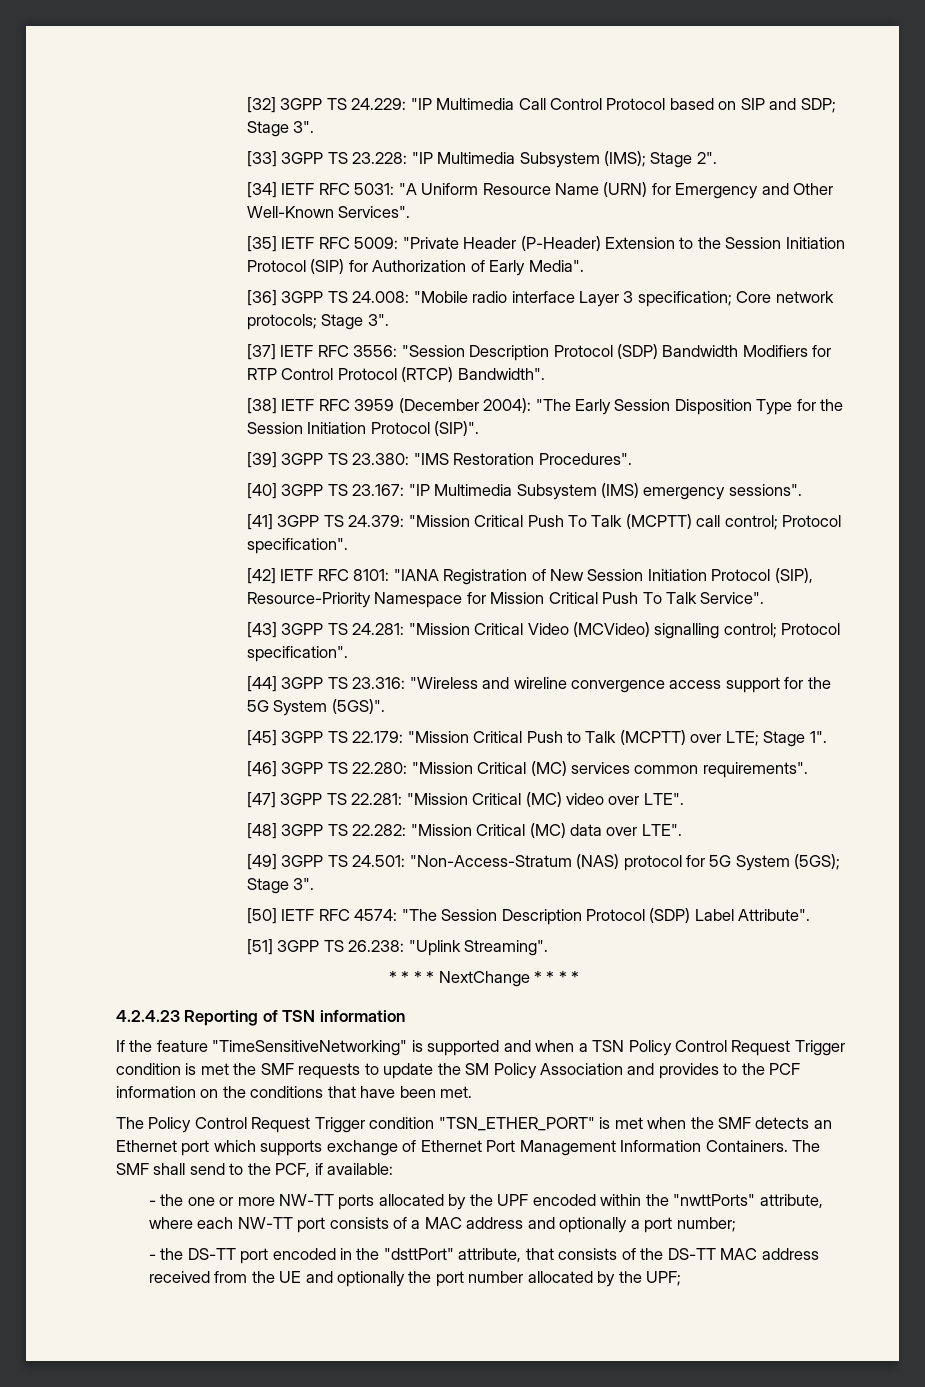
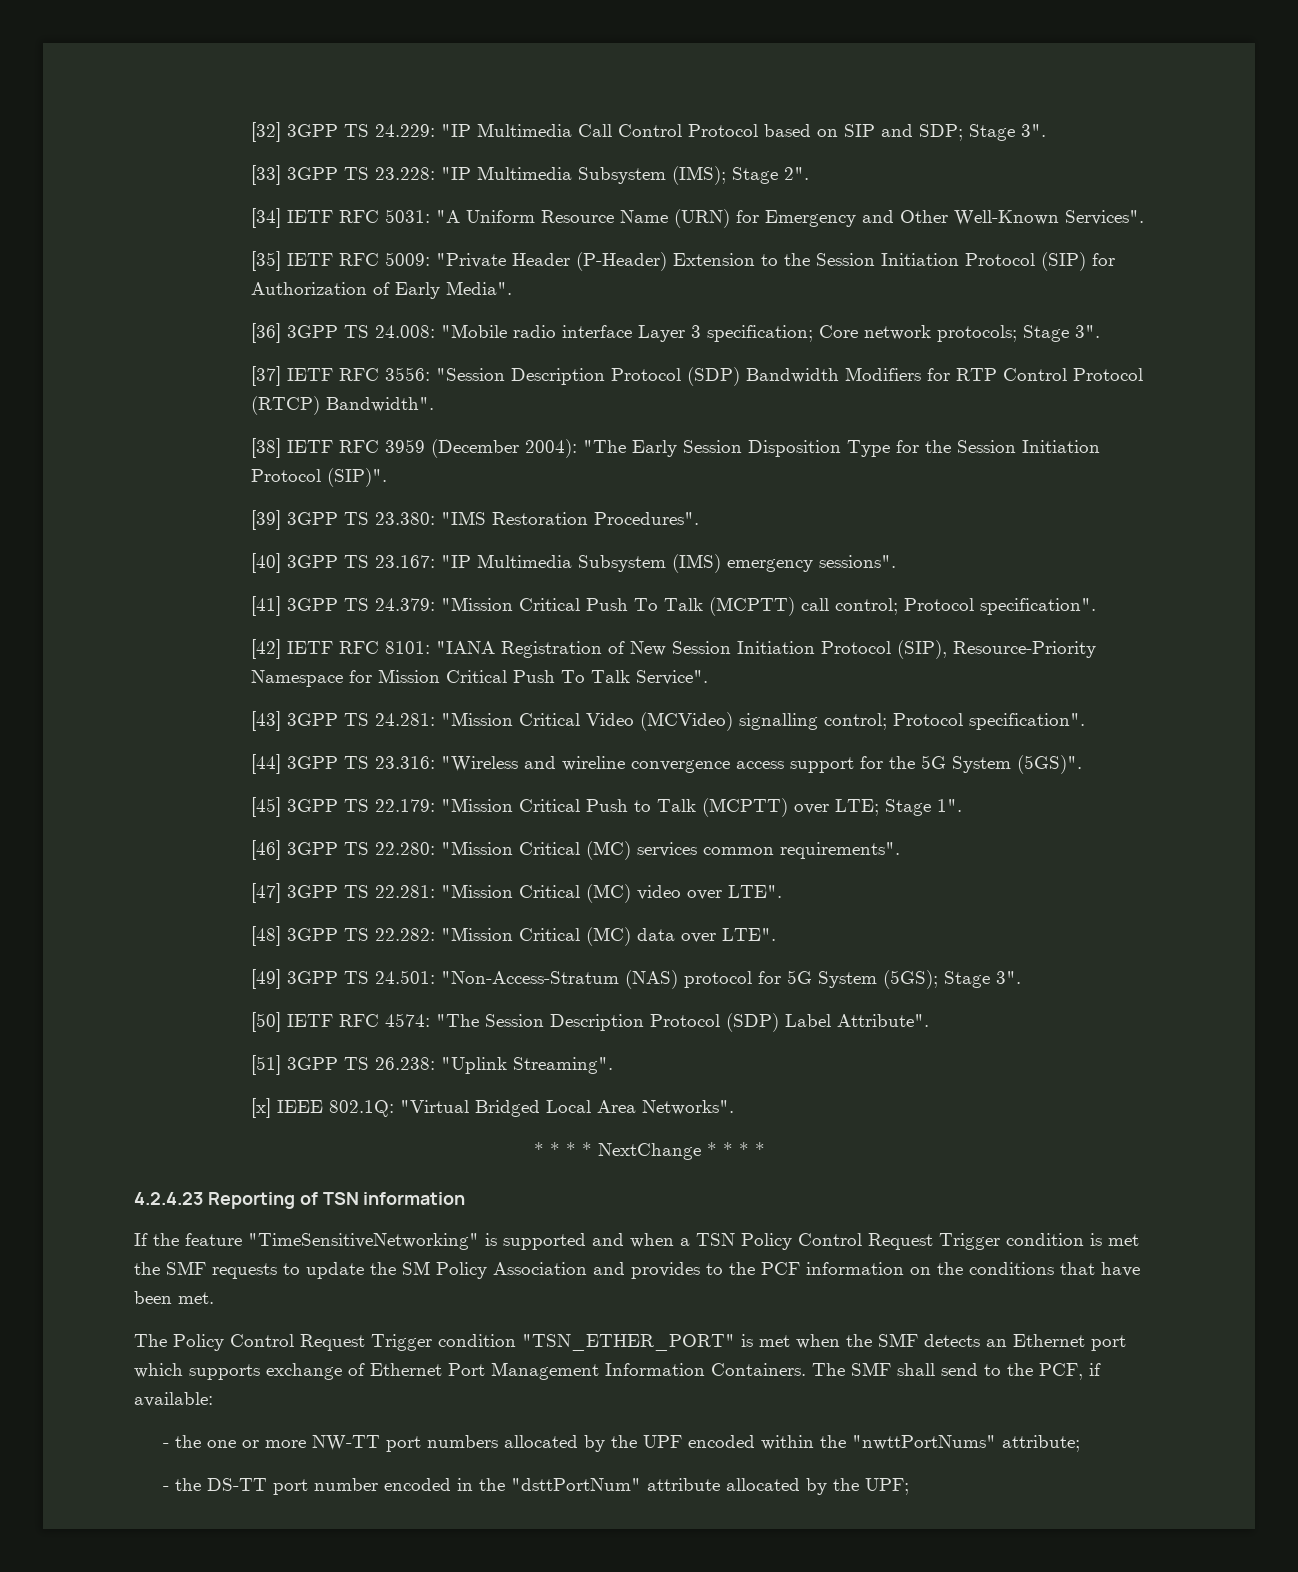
(549, 948) none -> [250,1098,734,1118] // [x] IEEE 802.1Q: "Virtual Bridged Local Area Networks".
[338,1194,375,1210] ports -> [386,1435,499,1452] port numbers
[673,1194,823,1208] [148,1217,736,1233] "nwttPorts" attribute, where each NW-TT port consists of a MAC address and optionally a port number; -> [852,1435,1081,1452] "nwttPortNums" attribute;
(269, 1256) none -> [314,1478,379,1491] number
[383,1248,819,1262] [148,1271,524,1287] "dsttPort" attribute, that consists of the DS-TT MAC address received from the UE and optionally the port number -> [511,1478,721,1491] "dsttPortNum" attribute

